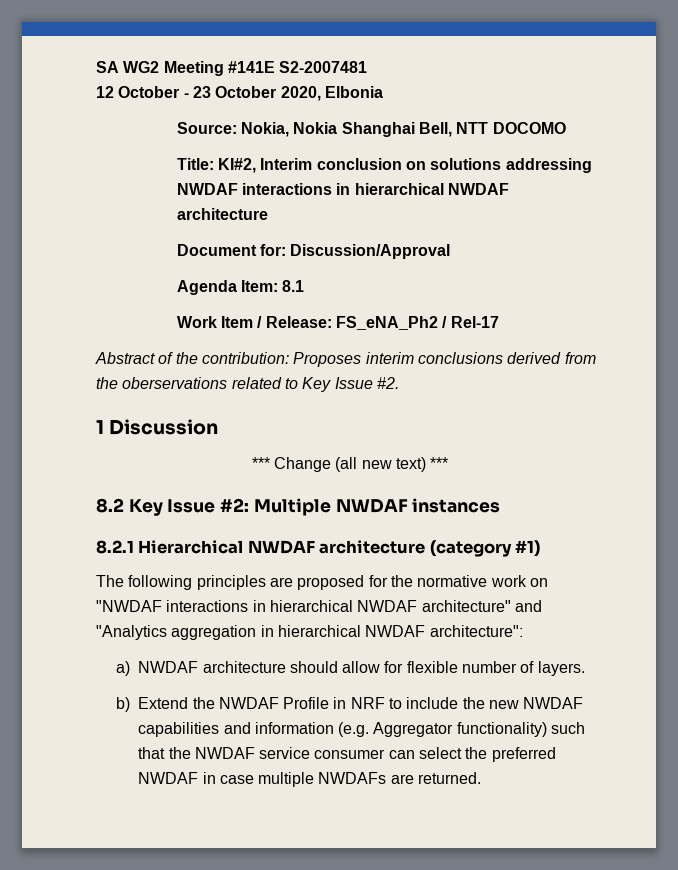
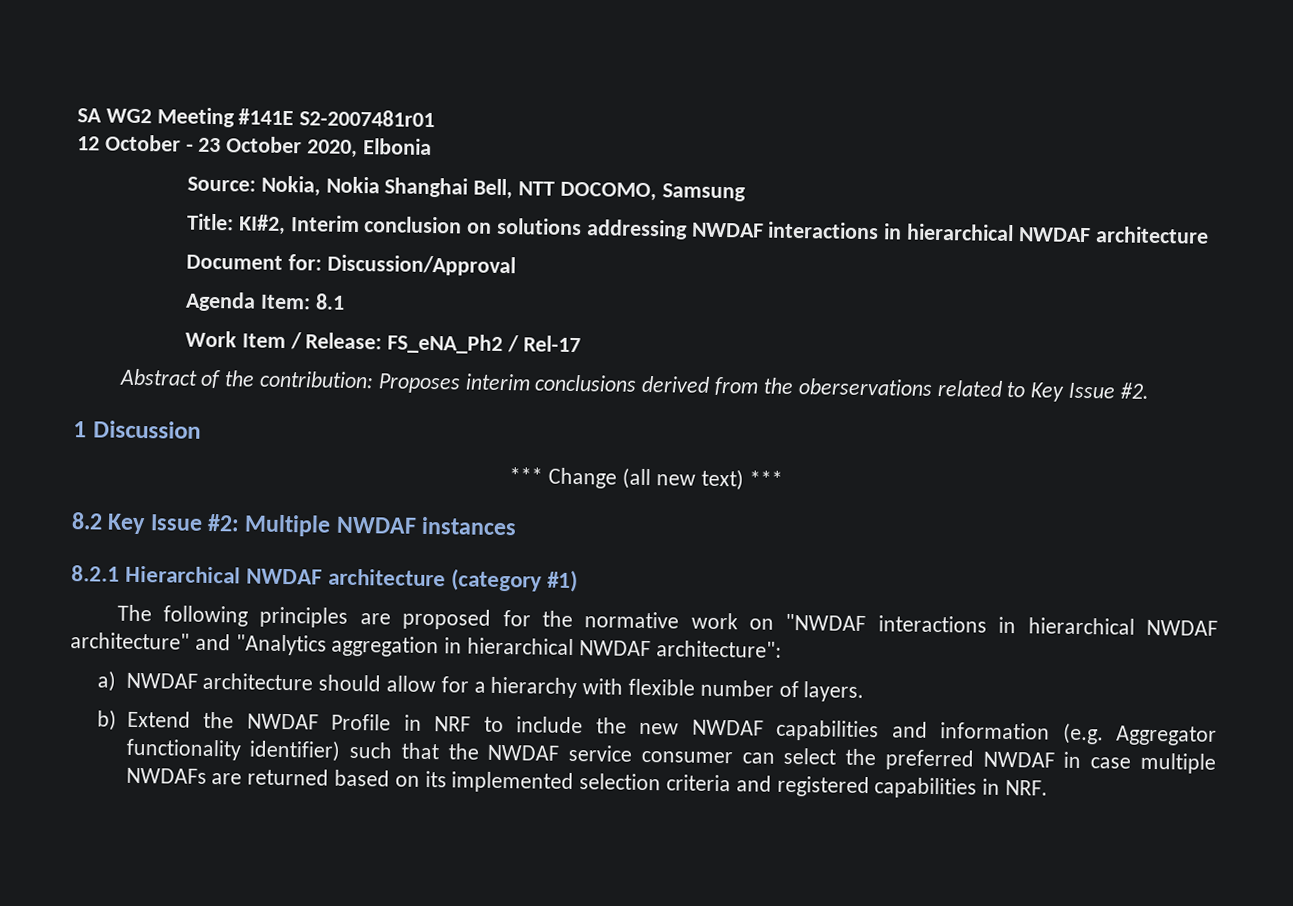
[279,61,368,73] S2-2007481 -> [299,109,436,128] S2-2007481r01
[492,122,566,134] DOCOMO -> [559,181,746,202] DOCOMO, Samsung
(404, 667) none -> [473,676,624,699] a hierarchy with
[456,722,547,737] functionality) -> [125,738,342,762] functionality identifier)
[418,772,482,784] returned. -> [247,768,1048,799] returned based on its implemented selection criteria and registered capabilities in NRF.

